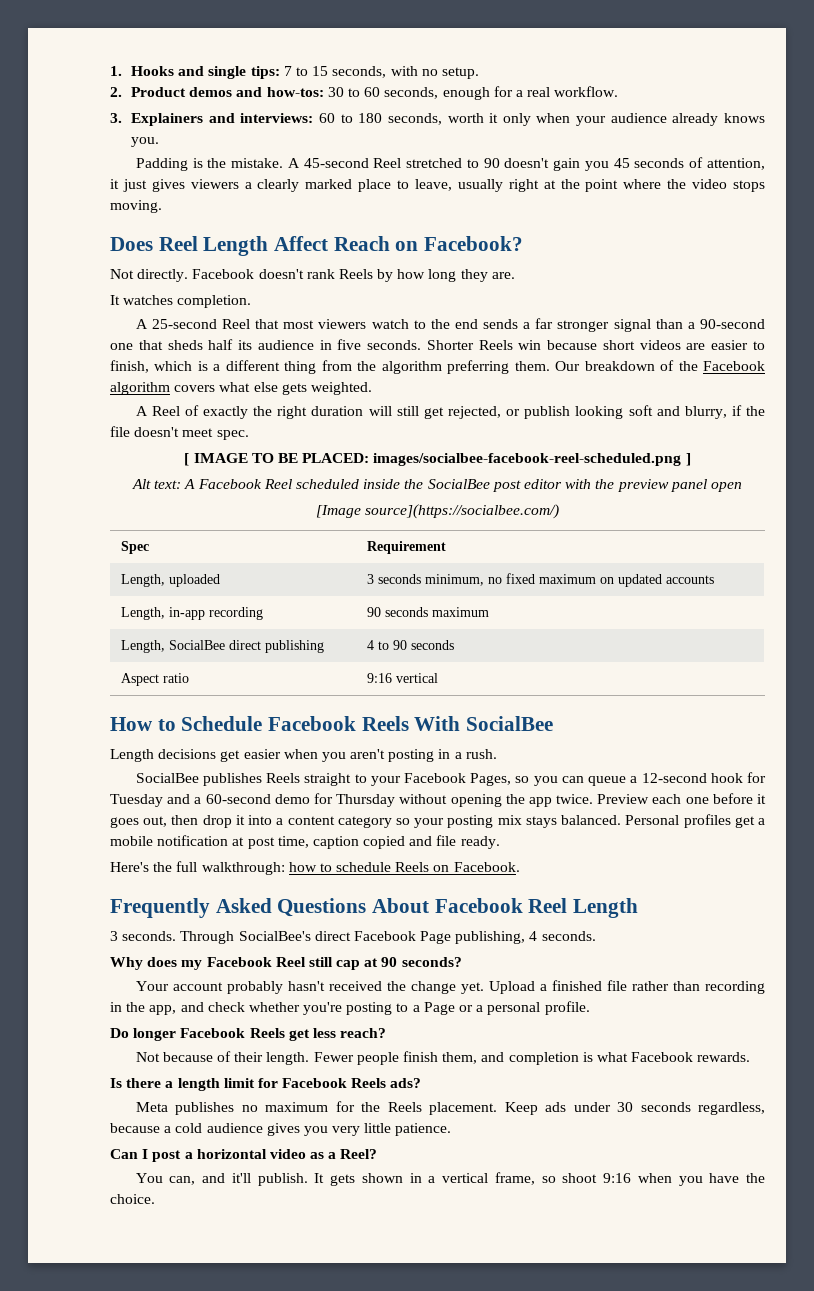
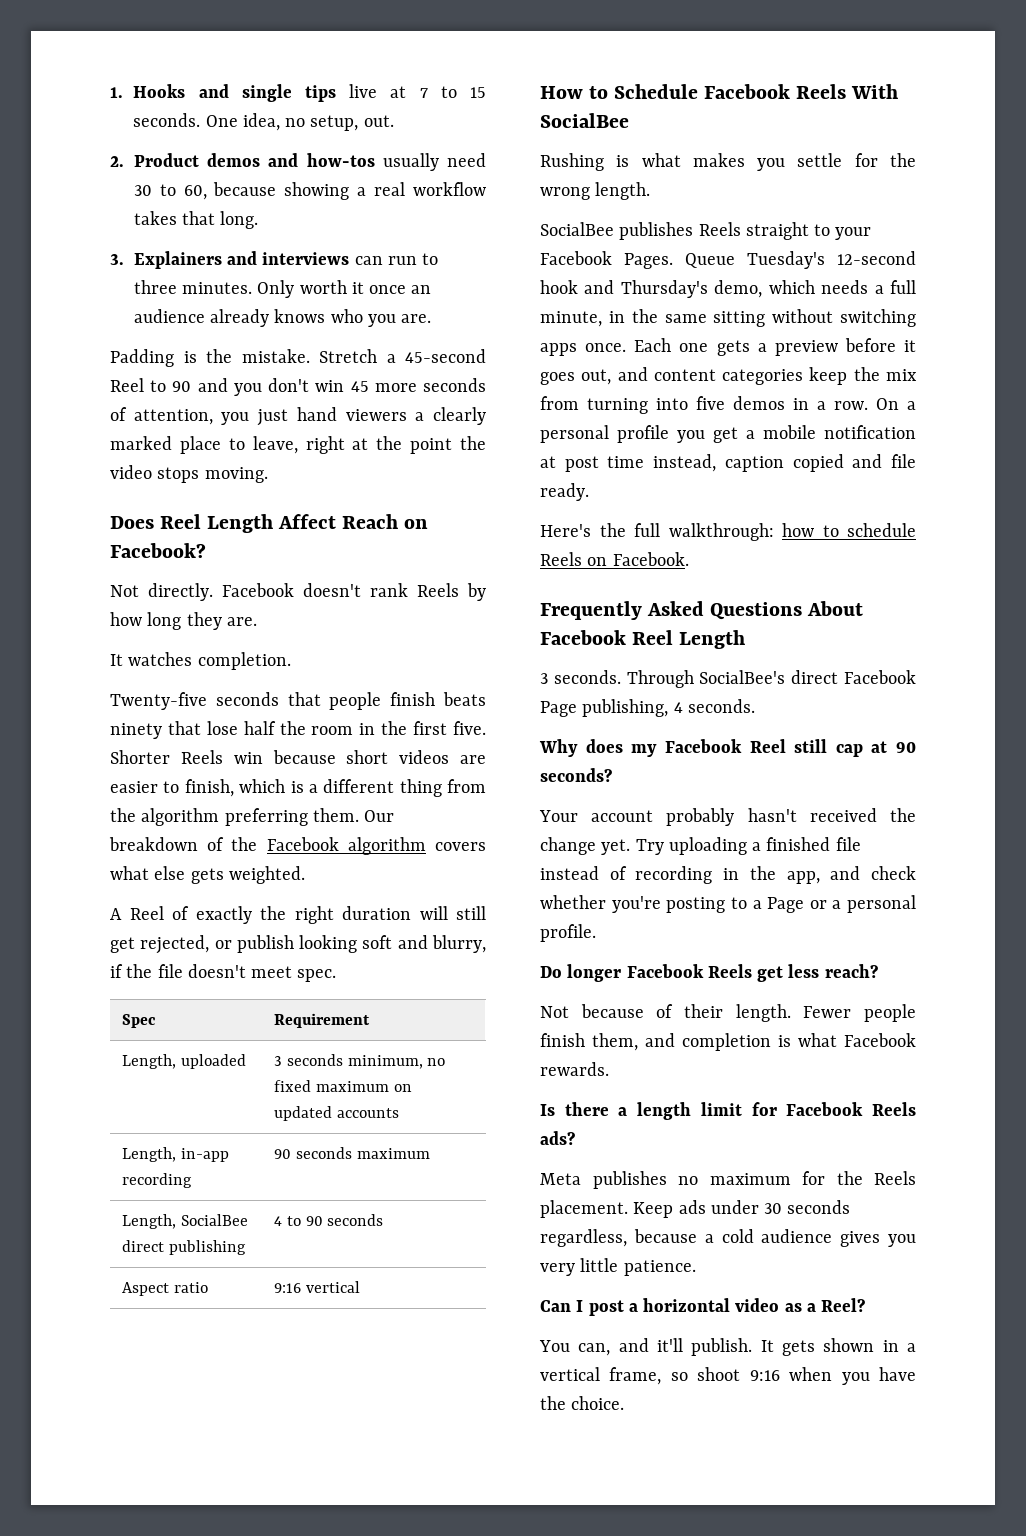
[250,66,479,79] [110,86,619,100] [110,113,765,126] [131,137,160,147] tips: 7 to 15 seconds, with no setup. // 2. Product demos and how-tos: 30 to 60 seconds, enough for a real workflow. // 3. Explainers and interviews: 60 to 180 seconds, worth it only when your audience already knows you. -> [305,84,486,102] [133,113,394,131] [110,153,486,171] [133,182,486,200] [133,211,259,229] [110,251,439,269] [133,280,432,298] [133,309,432,327] tips live at 7 to 15 seconds. One idea, no setup, out. // 2. Product demos and how-tos usually need 30 to 60, because showing a real workflow takes that long. // 3. Explainers and interviews can run to three minutes. Only worth it once an audience already knows who you are.
[287,158,300,168] A -> [319,349,396,363] Stretch a
[406,157,765,171] [110,179,185,192] stretched to 90 doesn't gain you 45 seconds of attention, it just gives -> [150,378,487,396] [110,407,337,426] to 90 and you don't win 45 more seconds of attention, you just hand
[457,179,503,192] usually -> (298, 445) none
[623,179,662,189] where -> (453, 446) none
[135,318,765,332] [110,339,422,350] A 25-second Reel that most viewers watch to the end sends a far stronger signal than a 90-second one that sheds half its audience in five seconds. -> [110,692,487,710] [110,721,487,739] Twenty-five seconds that people finish beats ninety that lose half the room in the first five.
[184,453,691,466] [132,479,742,492] [315,504,560,519] // [ IMAGE TO BE PLACED: images/socialbee-facebook-reel-scheduled.png ] // Alt text: A Facebook Reel scheduled inside the SocialBee post editor with the preview panel open // [Image source](https://socialbee.com/) -> (337, 975) none
[110,749,497,762] Length decisions get easier when you aren't posting in a rush. -> [540,153,916,171] [540,182,651,200] Rushing is what makes you settle for the wrong length.
[470,772,766,786] [110,793,766,807] [110,814,731,828] Pages, so you can queue a 12-second hook for Tuesday and a 60-second demo for Thursday without opening the app twice. Preview each one before it goes out, then drop it into a content category so your posting mix stays balanced. Personal profiles -> [624,251,916,269] [540,280,916,298] [540,309,916,327] [540,338,916,356] [540,367,917,385] [540,396,916,414] [540,425,705,443] Pages. Queue Tuesday's 12-second hook and Thursday's demo, which needs a full minute, in the same sitting without switching apps once. Each one gets a preview before it goes out, and content categories keep the mix from turning into five demos in a row. On a personal profile you
[277,836,309,848] time, -> [607,454,717,472] time instead,
[488,981,535,994] Upload -> [635,837,747,855] Try uploading
[631,981,700,991] rather than -> [540,866,627,880] instead of

